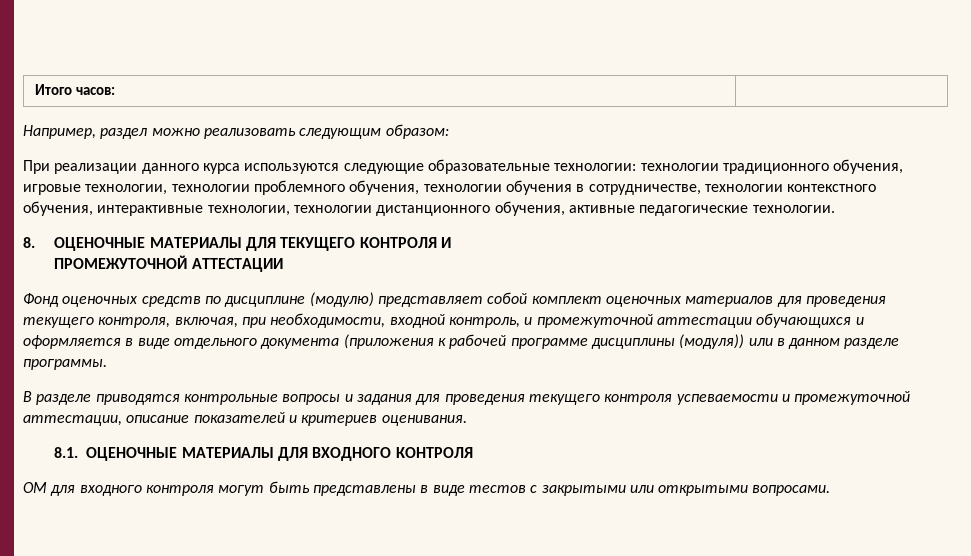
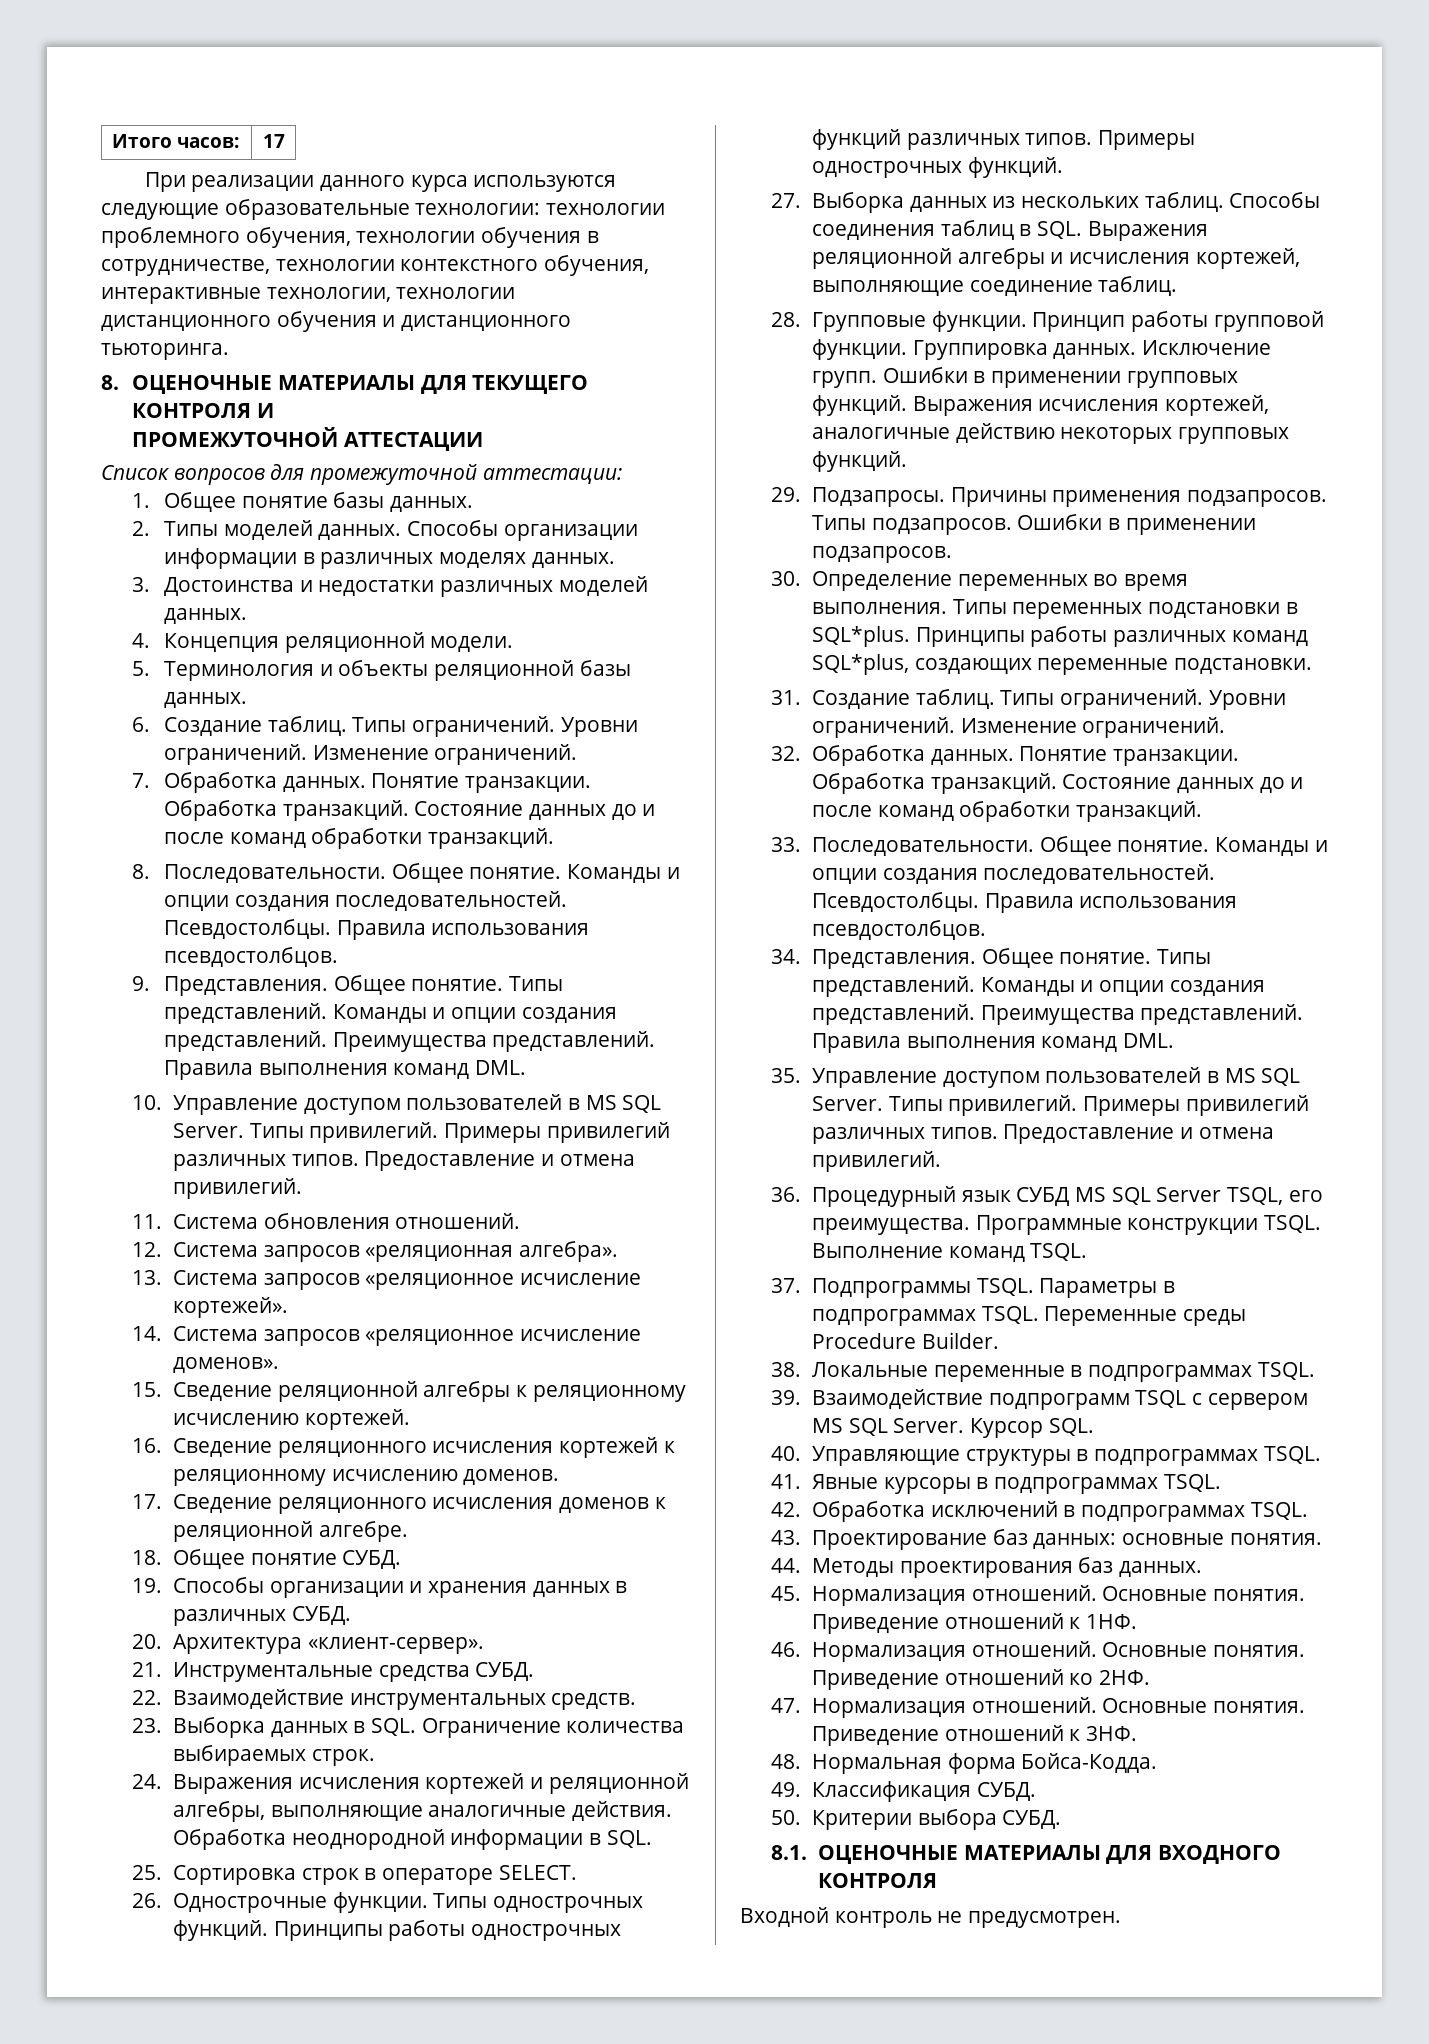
[23,124,449,139] // Например, раздел можно реализовать следующим образом: -> [262,134,285,148] 17
[722,159,904,174] [23,184,250,195] традиционного обучения, игровые технологии, технологии -> (666, 209) none
[494,201,835,216] обучения, активные педагогические технологии. -> [276,311,572,332] [101,343,229,360] обучения и дистанционного тьюторинга.
[23,292,886,307] [23,313,864,328] [23,334,900,349] [23,359,107,370] [23,391,911,405] [23,412,467,426] Фонд оценочных средств по дисциплине (модулю) представляет собой комплект оценочных материалов для проведения текущего контроля, включая, при необходимости, входной контроль, и промежуточной аттестации обучающихся и оформляется в виде отдельного документа (приложения к рабочей программе дисциплины (модуля)) или в данном разделе программы. // В разделе приводятся контрольные вопросы и задания для проведения текущего контроля успеваемости и промежуточной аттестации, описание показателей и критериев оценивания. -> [101,464,622,485] [132,492,473,512] [132,520,638,541] [163,548,615,569] [132,576,648,597] [163,608,247,624] [132,632,514,653] [132,660,631,681] [163,692,247,708] [132,716,638,737] [163,744,578,765] [132,772,591,793] [163,800,656,821] [163,828,554,849] [132,863,680,883] [163,891,568,911] [163,919,590,940] [163,947,338,967] [132,975,563,996] [163,1003,617,1024] [163,1031,656,1052] [163,1060,526,1080] [132,1094,662,1115] [172,1122,670,1143] [172,1151,635,1171] [172,1178,302,1199] [132,1213,521,1229] [132,1241,618,1262] [132,1270,641,1290] [172,1297,288,1318] [132,1326,641,1346] [172,1357,279,1373] [132,1381,686,1402] [172,1409,410,1430] [132,1437,675,1458] [172,1469,560,1486] [132,1494,666,1514] [172,1521,408,1542] [132,1549,402,1569] [132,1577,628,1598] [172,1606,351,1626] [132,1634,484,1654] [132,1662,535,1682] [132,1689,637,1710] [132,1717,685,1738] [172,1745,375,1766] [132,1773,689,1794] [172,1801,672,1822] [172,1829,652,1850] [132,1865,577,1885] [132,1892,643,1913] [172,1920,621,1941] [811,129,1195,150] [811,157,1063,178] [771,192,1321,213] [811,220,1208,241] [811,248,1300,269] [811,276,1178,296] [771,311,1324,332] [811,339,1271,360] [811,367,1238,388] [811,395,1269,416] [811,423,1289,444] [811,451,907,472] [771,487,1327,507] [811,514,1256,535] [811,546,952,563] [771,571,1188,591] [811,599,1298,619] [811,626,1308,647] [811,654,1312,675] [771,689,1286,710] [811,717,1226,738] [771,745,1239,766] [811,773,1304,794] [811,801,1202,822] [771,836,1328,856] [811,864,1216,884] [811,892,1238,913] [811,920,986,940] [771,948,1211,969] [811,976,1265,997] [811,1004,1304,1025] [811,1033,1174,1053] [771,1067,1301,1088] [811,1095,1309,1116] [811,1124,1274,1144] [811,1151,941,1172] [771,1186,1323,1207] [811,1215,1321,1235] [811,1243,1088,1262] [771,1278,1175,1298] [811,1306,1246,1326] [811,1332,999,1349] [771,1362,1315,1382] [771,1389,1308,1410] [811,1418,1094,1438] [771,1446,1321,1466] [771,1474,1221,1494] [771,1501,1308,1522] [771,1529,1322,1550] [771,1557,1202,1578] [771,1585,1305,1606] [811,1613,1137,1634] [771,1641,1305,1662] [811,1669,1150,1690] [771,1697,1305,1718] [811,1725,1137,1746] [771,1753,1158,1774] [771,1781,1036,1802] [771,1809,1062,1830] Список вопросов для промежуточной аттестации: // 1. Общее понятие базы данных. // 2. Типы моделей данных. Способы организации информации в различных моделях данных. // 3. Достоинства и недостатки различных моделей данных. // 4. Концепция реляционной модели. // 5. Терминология и объекты реляционной базы данных. // 6. Создание таблиц. Типы ограничений. Уровни ограничений. Изменение ограничений. // 7. Обработка данных. Понятие транзакции. Обработка транзакций. Состояние данных до и после команд обработки транзакций. // 8. Последовательности. Общее понятие. Команды и опции создания последовательностей. Псевдостолбцы. Правила использования псевдостолбцов. // 9. Представления. Общее понятие. Типы представлений. Команды и опции создания представлений. Преимущества представлений. Правила выполнения команд DML. // 10. Управление доступом пользователей в MS SQL Server. Типы привилегий. Примеры привилегий различных типов. Предоставление и отмена привилегий. // 11. Система обновления отношений. // 12. Система запросов «реляционная алгебра». // 13. Система запросов «реляционное исчисление кортежей». // 14. Система запросов «реляционное исчисление доменов». // 15. Сведение реляционной алгебры к реляционному исчислению кортежей. // 16. Сведение реляционного исчисления кортежей к реляционному исчислению доменов. // 17. Сведение реляционного исчисления доменов к реляционной алгебре. // 18. Общее понятие СУБД. // 19. Способы организации и хранения данных в различных СУБД. // 20. Архитектура «клиент-сервер». // 21. Инструментальные средства СУБД. // 22. Взаимодействие инструментальных средств. // 23. Выборка данных в SQL. Ограничение количества выбираемых строк. // 24. Выражения исчисления кортежей и реляционной алгебры, выполняющие аналогичные действия. Обработка неоднородной информации в SQL. // 25. Сортировка строк в операторе SELECT. // 26. Однострочные функции. Типы однострочных функций. Принципы работы однострочных функций различных типов. Примеры однострочных функций. // 27. Выборка данных из нескольких таблиц. Способы соединения таблиц в SQL. Выражения реляционной алгебры и исчисления кортежей, выполняющие соединение таблиц. // 28. Групповые функции. Принцип работы групповой функции. Группировка данных. Исключение групп. Ошибки в применении групповых функций. Выражения исчисления кортежей, аналогичные действию некоторых групповых функций. // 29. Подзапросы. Причины применения подзапросов. Типы подзапросов. Ошибки в применении подзапросов. // 30. Определение переменных во время выполнения. Типы переменных подстановки в SQL*plus. Принципы работы различных команд SQL*plus, создающих переменные подстановки. // 31. Создание таблиц. Типы ограничений. Уровни ограничений. Изменение ограничений. // 32. Обработка данных. Понятие транзакции. Обработка транзакций. Состояние данных до и после команд обработки транзакций. // 33. Последовательности. Общее понятие. Команды и опции создания последовательностей. Псевдостолбцы. Правила использования псевдостолбцов. // 34. Представления. Общее понятие. Типы представлений. Команды и опции создания представлений. Преимущества представлений. Правила выполнения команд DML. // 35. Управление доступом пользователей в MS SQL Server. Типы привилегий. Примеры привилегий различных типов. Предоставление и отмена привилегий. // 36. Процедурный язык СУБД MS SQL Server TSQL, его преимущества. Программные конструкции TSQL. Выполнение команд TSQL. // 37. Подпрограммы TSQL. Параметры в подпрограммах TSQL. Переменные среды Procedure Builder. // 38. Локальные переменные в подпрограммах TSQL. // 39. Взаимодействие подпрограмм TSQL с сервером MS SQL Server. Курсор SQL. // 40. Управляющие структуры в подпрограммах TSQL. // 41. Явные курсоры в подпрограммах TSQL. // 42. Обработка исключений в подпрограммах TSQL. // 43. Проектирование баз данных: основные понятия. // 44. Методы проектирования баз данных. // 45. Нормализация отношений. Основные понятия. Приведение отношений к 1НФ. // 46. Нормализация отношений. Основные понятия. Приведение отношений ко 2НФ. // 47. Нормализация отношений. Основные понятия. Приведение отношений к 3НФ. // 48. Нормальная форма Бойса-Кодда. // 49. Классификация СУБД. // 50. Критерии выбора СУБД.
[23,481,831,496] ОМ для входного контроля могут быть представлены в виде тестов с закрытыми или открытыми вопросами. -> [740,1907,1122,1928] Входной контроль не предусмотрен.

